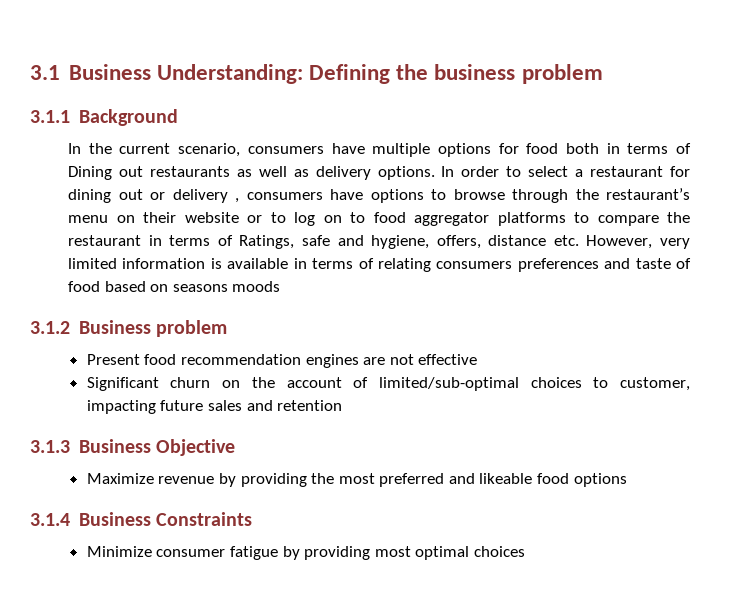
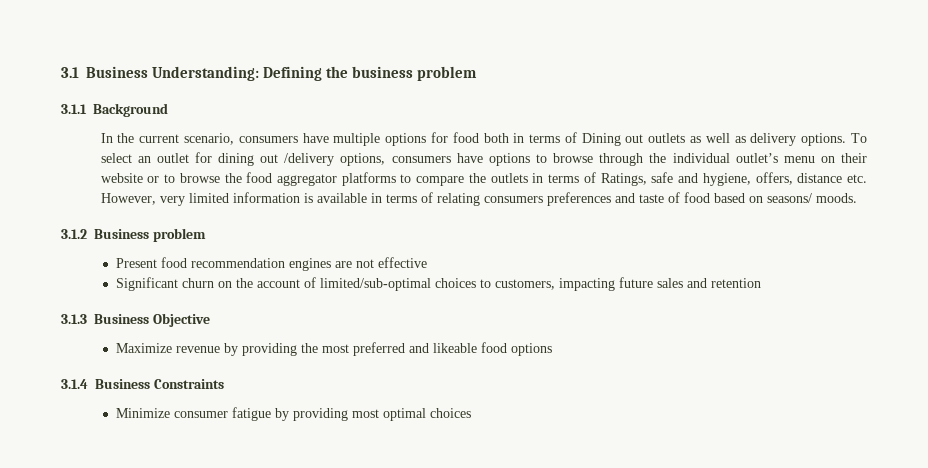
[149,166,230,177] restaurants -> [648,133,686,143] outlets
[441,166,690,177] [68,189,240,203] In order to select a restaurant for dining out or delivery , -> [851,133,868,143] [100,152,386,166] To select an outlet for dining out /delivery options,
[606,188,690,200] restaurant’s -> [672,153,778,163] individual outlet’s
[294,212,366,226] log on to -> [179,173,242,183] browse the
[68,235,142,246] restaurant -> [490,173,528,183] outlets
[172,281,281,292] seasons moods -> [766,193,857,203] seasons/ moods.
[619,377,690,391] customer, -> [495,279,556,290] customers,

